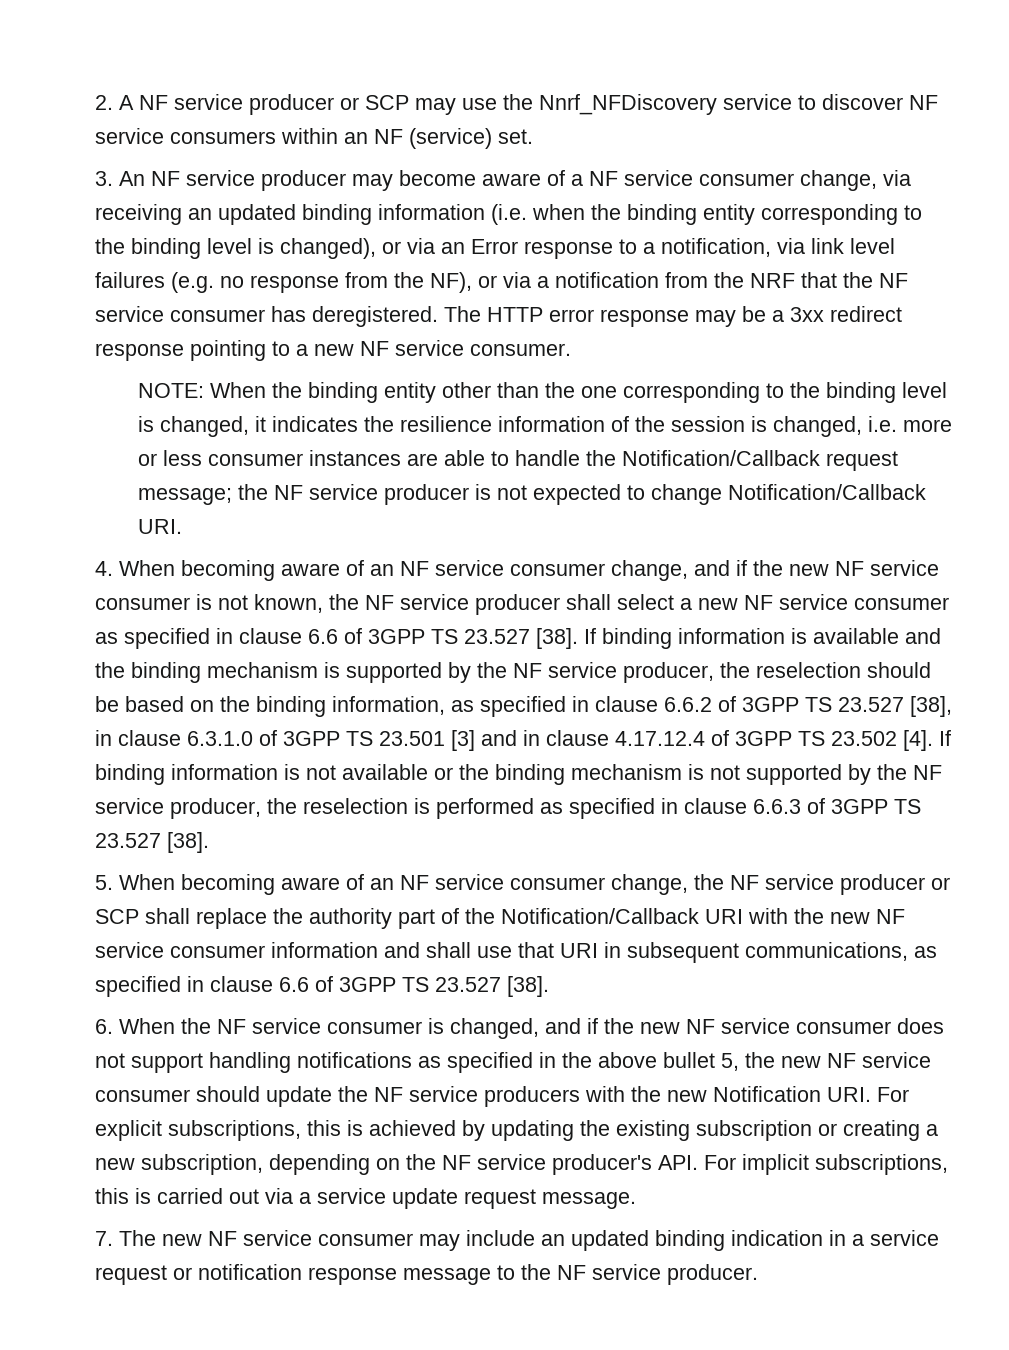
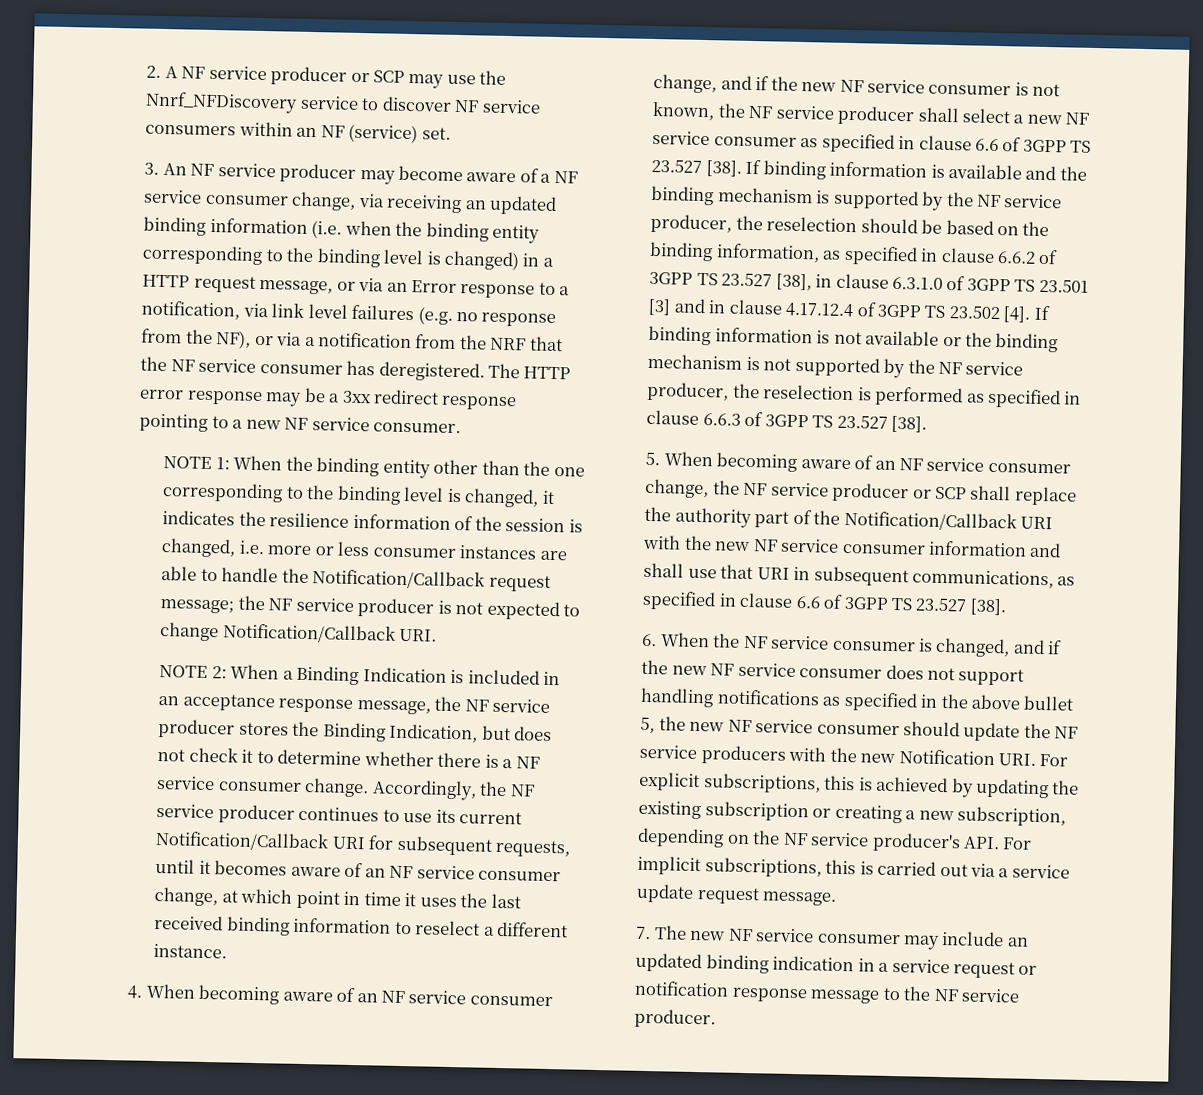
[280,238,377,259] changed), -> [443,250,554,271] [142,274,334,295] changed) in a HTTP request message,
[137,383,204,398] NOTE: -> [163,456,230,470] NOTE 1:
(182, 526) none -> [159,664,561,686] [158,693,551,715] [158,718,553,743] [157,747,540,769] [156,775,535,801] [156,803,523,825] [155,830,571,858] [155,858,562,882] [154,886,521,909] [154,914,569,938] [153,943,228,959] // NOTE 2: When a Binding Indication is included in an acceptance response message, the NF service producer stores the Binding Indication, but does not check it to determine whether there is a NF service consumer change. Accordingly, the NF service producer continues to use its current Notification/Callback URI for subsequent requests, until it becomes aware of an NF service consumer change, at which point in time it uses the last received binding information to reselect a different instance.

